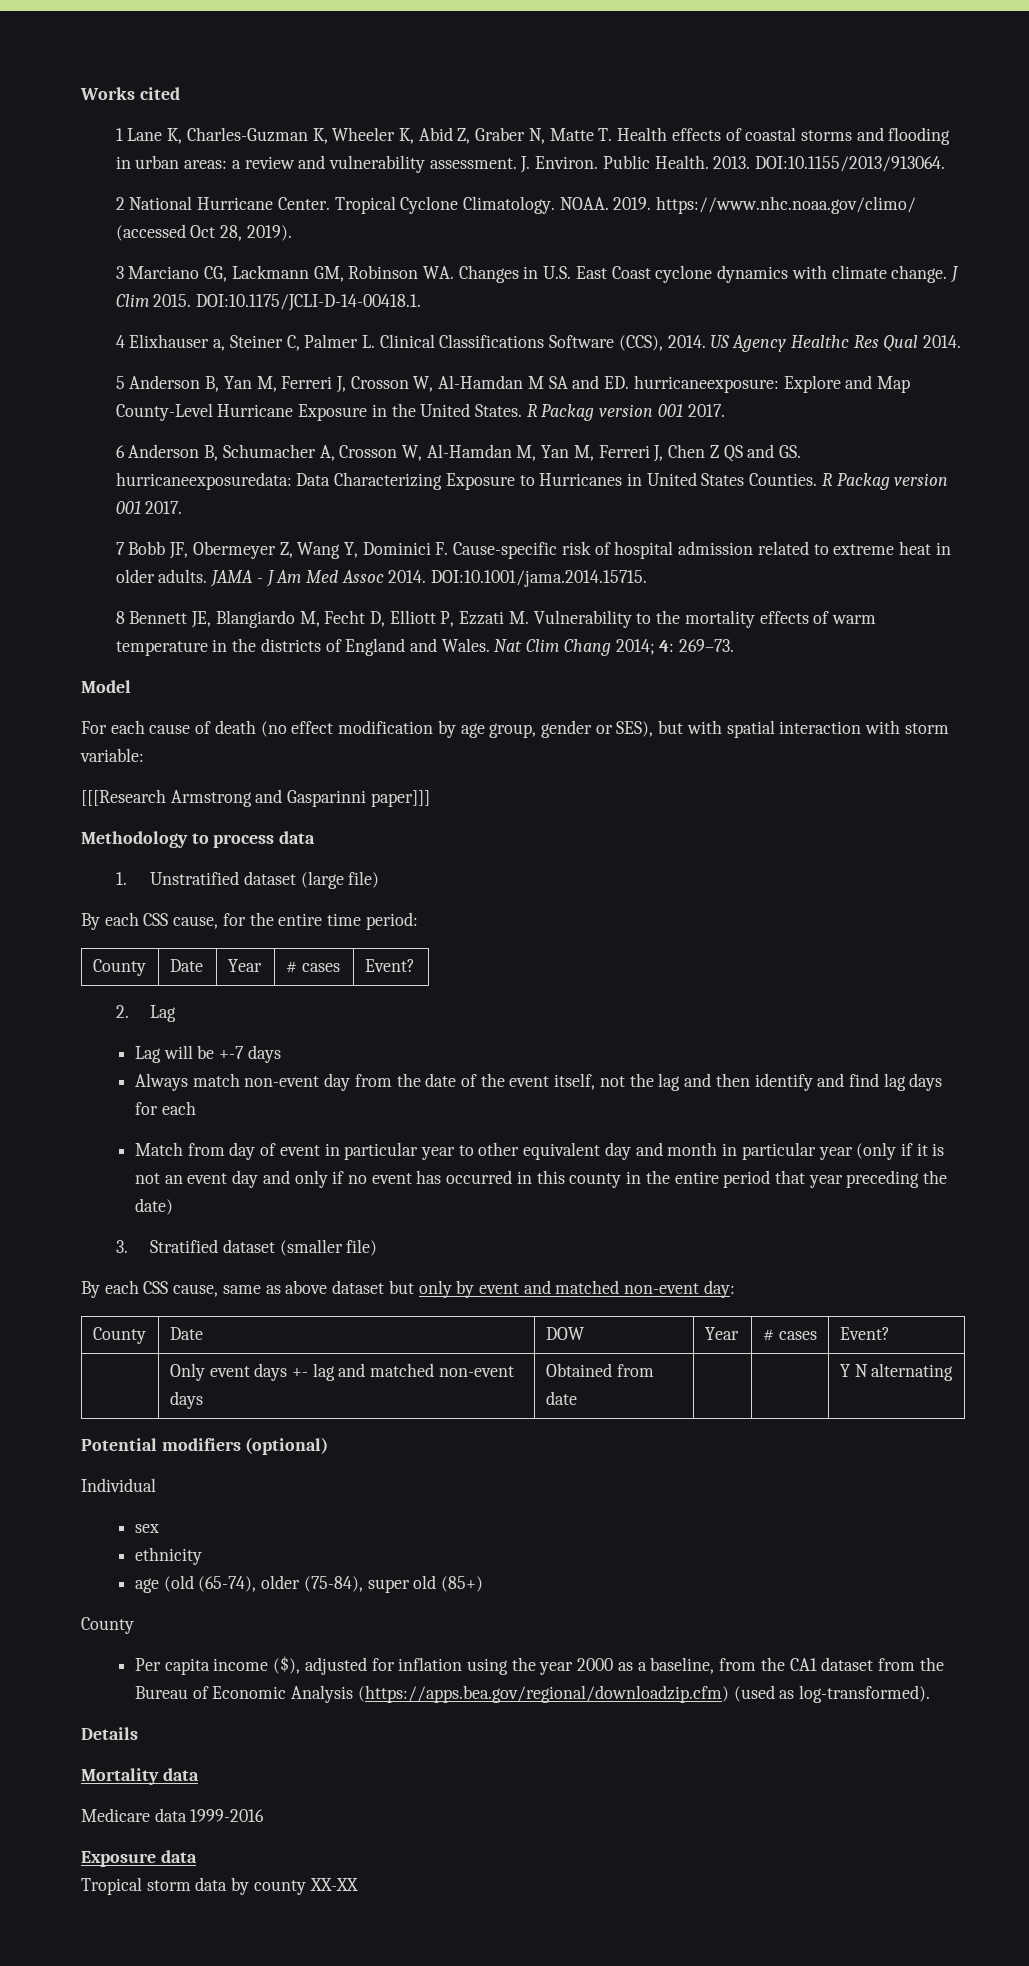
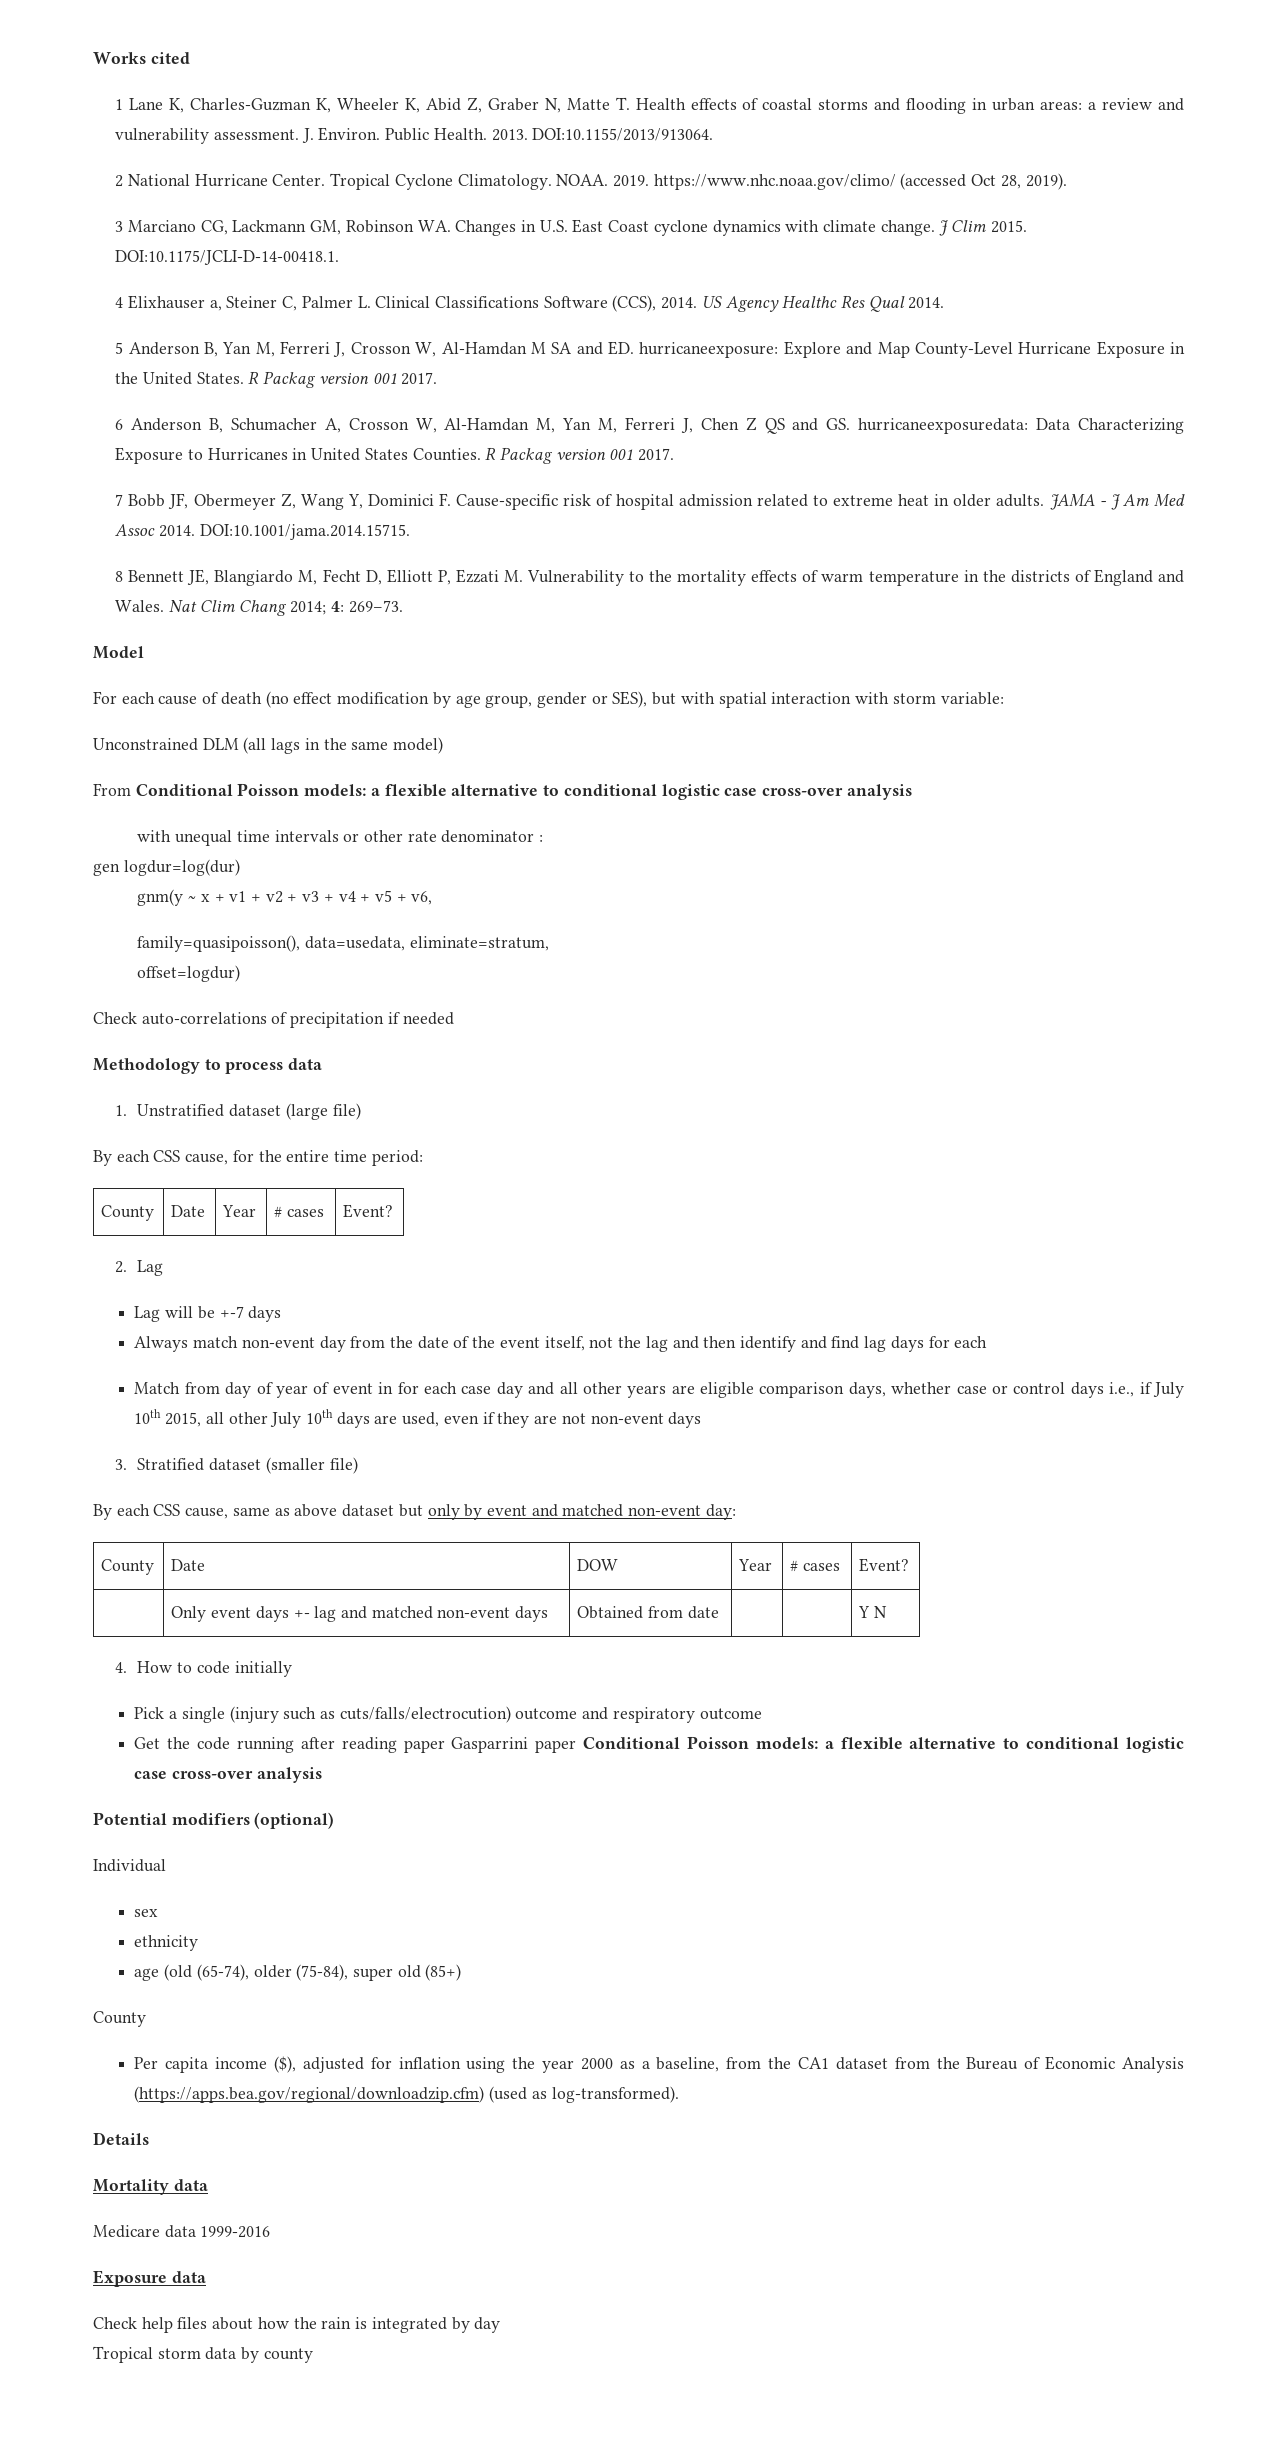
[81,789,430,807] [[[Research Armstrong and Gasparinni paper]]] -> [93,737,444,754] [93,783,912,800] [137,830,544,846] [93,859,240,876] [137,889,433,906] [137,935,549,952] [137,965,241,982] [93,1012,454,1028] Unconstrained DLM (all lags in the same model) // From Conditional Poisson models: a flexible alternative to conditional logistic case cross-over analysis // with unequal time intervals or other rate denominator : // gen logdur=log(dur) // gnm(y ~ x + v1 + v2 + v3 + v4 + v5 + v6, // family=quasipoisson(), data=usedata, eliminate=stratum, // offset=logdur) // Check auto-correlations of precipitation if needed
[279,1142,945,1160] [134,1170,948,1188] [134,1198,173,1215] event in particular year to other equivalent day and month in particular year (only if it is not an event day and only if no event has occurred in this county in the entire period that year preceding the date) -> [275,1382,1185,1398] [134,1409,702,1428] year of event in for each case day and all other years are eligible comparison days, whether case or control days i.e., if July 10th 2015, all other July 10th days are used, even if they are not non-event days
[871,1363,954,1381] alternating -> [115,1661,292,1677] [134,1706,762,1723] [134,1736,1184,1753] [134,1767,322,1783] // 4. How to code initially // Pick a single (injury such as cuts/falls/electrocution) outcome and respiratory outcome // Get the code running after reading paper Gasparrini paper Conditional Poisson models: a flexible alternative to conditional logistic case cross-over analysis
(197, 1856) none -> [93,2317,501,2333] // Check help files about how the rain is integrated by day
[309,1878,358,1891] XX-XX -> (313, 2355) none

